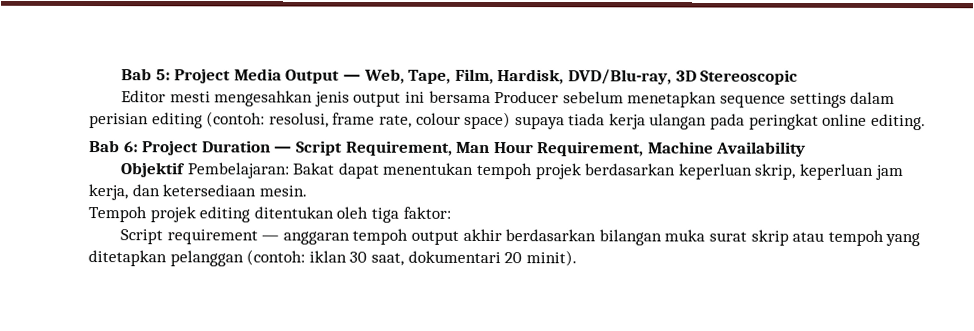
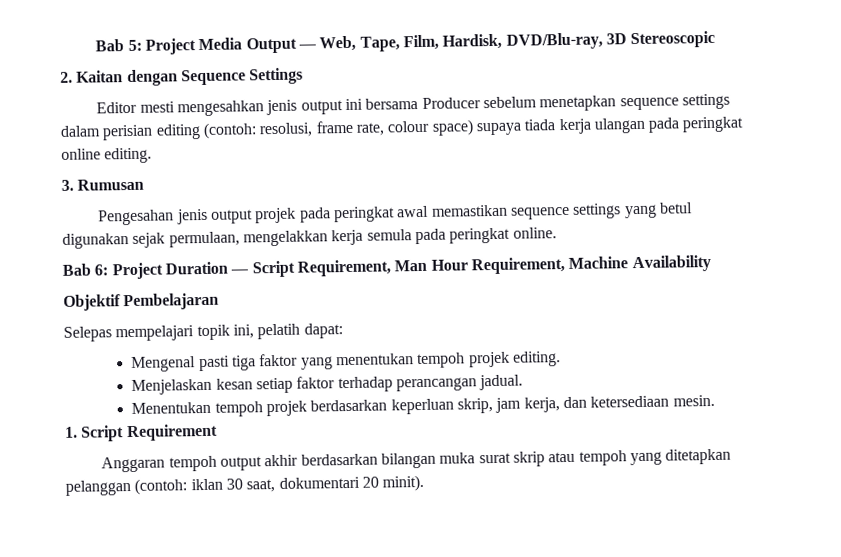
(799, 77) none -> [60,67,304,87] // 2. Kaitan dengan Sequence Settings
(926, 122) none -> [61,178,145,191] [98,202,693,226] [62,227,557,249] // 3. Rumusan // Pengesahan jenis output projek pada peringkat awal memastikan sequence settings yang betul digunakan sejak permulaan, mengelakkan kerja semula pada peringkat online.
[186,162,475,179] Pembelajaran: Bakat dapat menentukan -> [123,292,220,311] [63,323,343,342] [131,351,561,372] [131,374,524,395] [131,401,212,414] Pembelajaran // Selepas mempelajari topik ini, pelatih dapat: // Mengenal pasti tiga faktor yang menentukan tempoh projek editing. // Menjelaskan kesan setiap faktor terhadap perancangan jadual. // Menentukan
[798,163,874,180] keperluan -> (493, 406) none
[88,206,451,223] [120,229,350,245] Tempoh projek editing ditentukan oleh tiga faktor: // Script requirement — anggaran -> [65,423,218,442] [101,456,166,473] 1. Script Requirement // Anggaran

